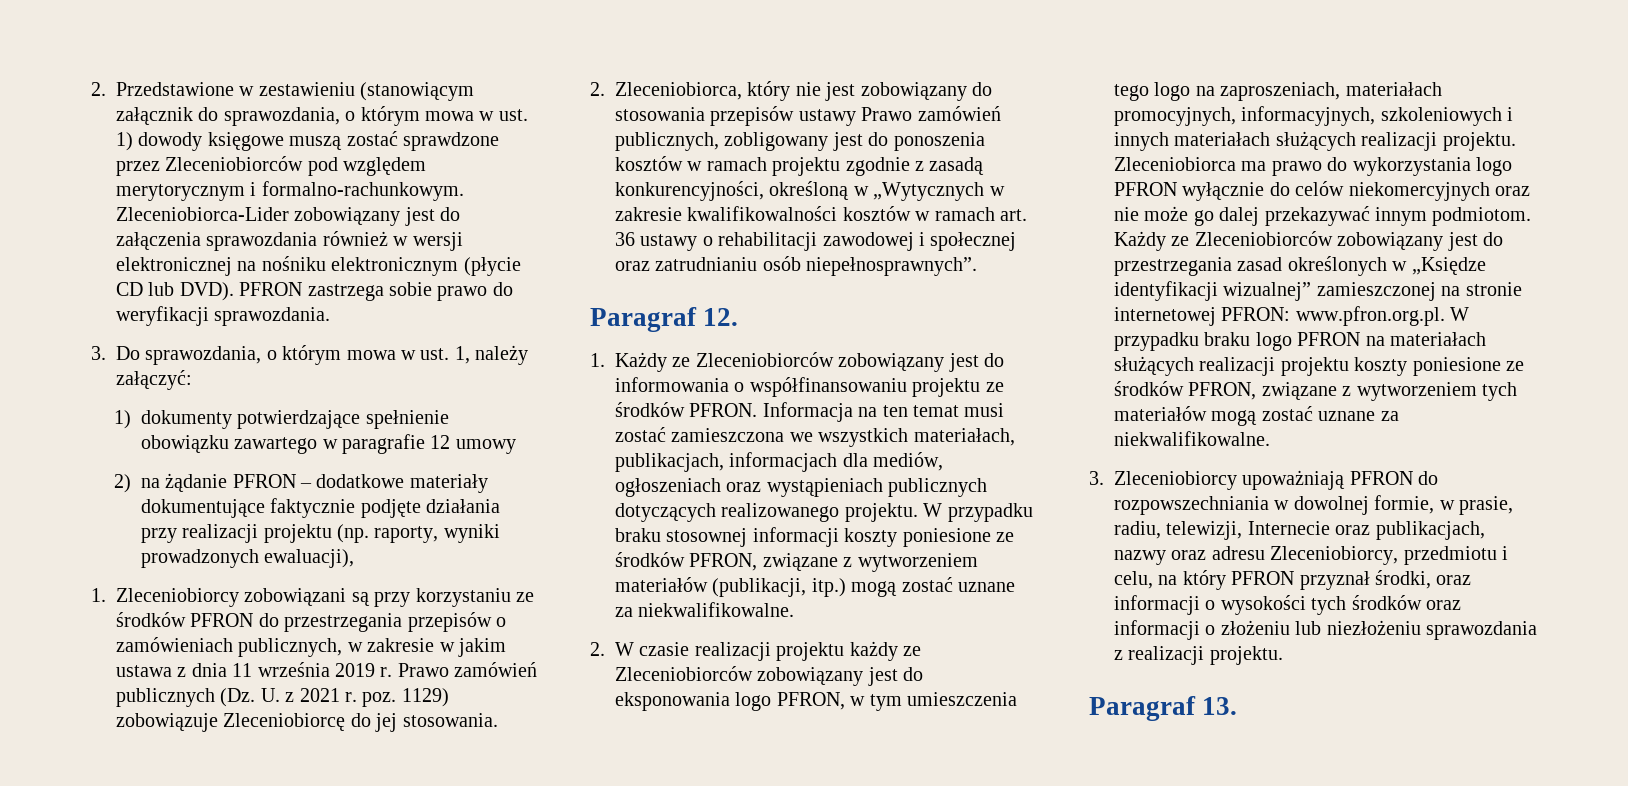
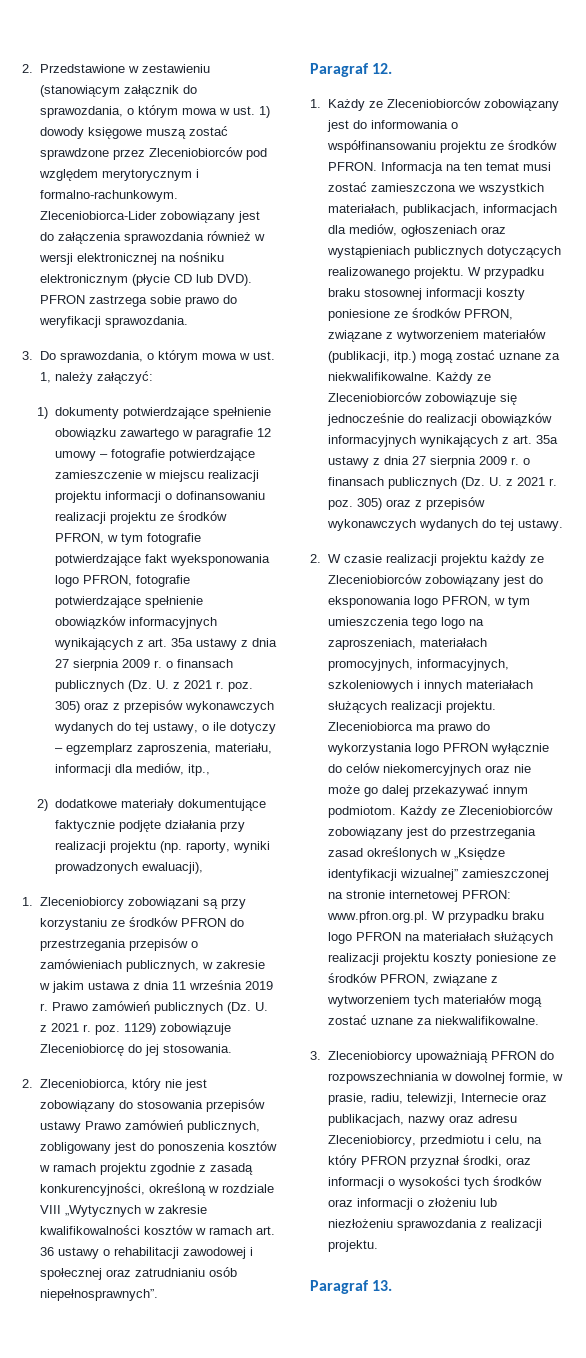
[113,473,313,493] // 2) na żądanie PFRON – -> [99,449,255,461] [54,470,259,482] [54,491,265,503] [54,511,227,524] [54,533,201,545] [54,554,270,566] [54,575,190,587] [54,596,203,608] [54,616,217,629] [53,638,277,650] [54,659,233,671] [54,680,253,692] [54,700,274,713] [53,722,276,734] [54,743,272,755] [54,763,210,776] [37,799,49,811] – fotografie potwierdzające zamieszczenie w miejscu realizacji projektu informacji o dofinansowaniu realizacji projektu ze środków PFRON, w tym fotografie potwierdzające fakt wyeksponowania logo PFRON, fotografie potwierdzające spełnienie obowiązków informacyjnych wynikających z art. 35a ustawy z dnia 27 sierpnia 2009 r. o finansach publicznych (Dz. U. z 2021 r. poz. 305) oraz z przepisów wykonawczych wydanych do tej ustawy, o ile dotyczy – egzemplarz zaproszenia, materiału, informacji dla mediów, itp., // 2)
(869, 191) none -> [221,1184,274,1193] [39,1205,61,1214] rozdziale VIII
(795, 609) none -> [435,372,491,384] [327,392,517,405] [326,413,552,426] [327,435,558,447] [327,456,530,468] [327,477,557,489] [327,497,485,510] [326,519,563,531] Każdy ze Zleceniobiorców zobowiązuje się jednocześnie do realizacji obowiązków informacyjnych wynikających z art. 35a ustawy z dnia 27 sierpnia 2009 r. o finansach publicznych (Dz. U. z 2021 r. poz. 305) oraz z przepisów wykonawczych wydanych do tej ustawy.

